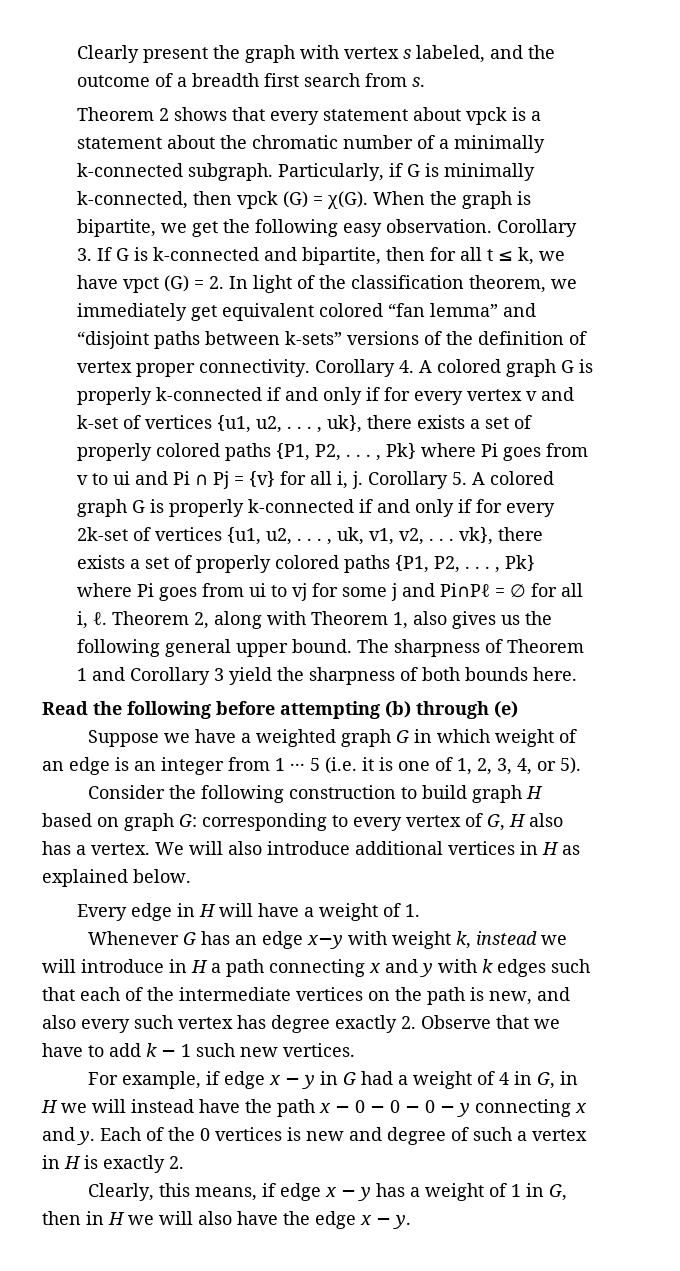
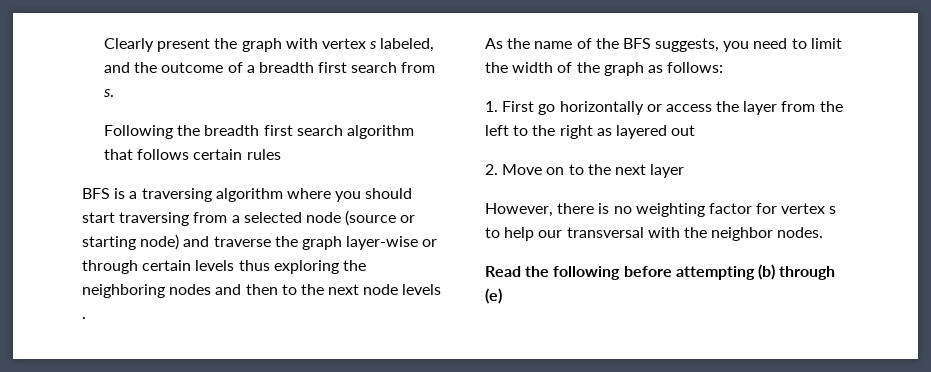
[77,107,542,125] [77,135,546,153] [77,163,536,181] [77,191,532,209] [77,219,578,237] [77,247,566,265] [77,275,578,293] [77,303,537,321] [77,331,588,349] [77,359,594,377] [77,387,575,405] [77,415,533,433] [77,443,589,461] [77,471,555,489] [77,499,556,517] [77,527,544,545] [77,555,536,573] [77,583,584,601] [77,611,553,629] [77,639,585,657] [77,667,578,685] Theorem 2 shows that every statement about vpck is a statement about the chromatic number of a minimally k-connected subgraph. Particularly, if G is minimally k-connected, then vpck (G) = χ(G). When the graph is bipartite, we get the following easy observation. Corollary 3. If G is k-connected and bipartite, then for all t ≤ k, we have vpct (G) = 2. In light of the classification theorem, we immediately get equivalent colored “fan lemma” and “disjoint paths between k-sets” versions of the definition of vertex proper connectivity. Corollary 4. A colored graph G is properly k-connected if and only if for every vertex v and k-set of vertices {u1, u2, . . . , uk}, there exists a set of properly colored paths {P1, P2, . . . , Pk} where Pi goes from v to ui and Pi ∩ Pj = {v} for all i, j. Corollary 5. A colored graph G is properly k-connected if and only if for every 2k-set of vertices {u1, u2, . . . , uk, v1, v2, . . . vk}, there exists a set of properly colored paths {P1, P2, . . . , Pk} where Pi goes from ui to vj for some j and Pi∩Pℓ = ∅ for all i, ℓ. Theorem 2, along with Theorem 1, also gives us the following general upper bound. The sharpness of Theorem 1 and Corollary 3 yield the sharpness of both bounds here. -> [103,125,414,139] [103,149,281,160] [82,188,413,202] [82,210,416,226] [82,234,438,250] [82,260,366,274] [82,284,442,298] [82,317,86,319] [485,38,842,52] [485,62,724,76] [485,101,843,115] [485,125,696,139] [485,164,685,178] [485,203,837,217] [485,227,824,241] Following the breadth first search algorithm that follows certain rules // BFS is a traversing algorithm where you should start traversing from a selected node (source or starting node) and traverse the graph layer-wise or through certain levels thus exploring the neighboring nodes and then to the next node levels . // As the name of the BFS suggests, you need to limit the width of the graph as follows: // 1. First go horizontally or access the layer from the left to the right as layered out // 2. Move on to the next layer // However, there is no weighting factor for vertex s to help our transversal with the neighbor nodes.
[87,729,577,747] [42,757,581,775] [87,785,543,803] [42,813,563,831] [42,841,580,855] [42,869,191,887] [77,903,421,921] [87,931,567,949] [42,959,590,977] [42,987,570,1005] [42,1015,560,1033] [42,1043,355,1057] [87,1071,578,1089] [41,1099,587,1117] [42,1127,587,1145] [42,1155,184,1173] [87,1183,567,1201] [42,1211,411,1229] // Suppose we have a weighted graph G in which weight of an edge is an integer from 1 ··· 5 (i.e. it is one of 1, 2, 3, 4, or 5). // Consider the following construction to build graph H based on graph G: corresponding to every vertex of G, H also has a vertex. We will also introduce additional vertices in H as explained below. // Every edge in H will have a weight of 1. // Whenever G has an edge x−y with weight k, instead we will introduce in H a path connecting x and y with k edges such that each of the intermediate vertices on the path is new, and also every such vertex has degree exactly 2. Observe that we have to add k − 1 such new vertices. // For example, if edge x − y in G had a weight of 4 in G, in H we will instead have the path x − 0 − 0 − 0 − y connecting x and y. Each of the 0 vertices is new and degree of such a vertex in H is exactly 2. // Clearly, this means, if edge x − y has a weight of 1 in G, then in H we will also have the edge x − y. -> (502, 296) none

